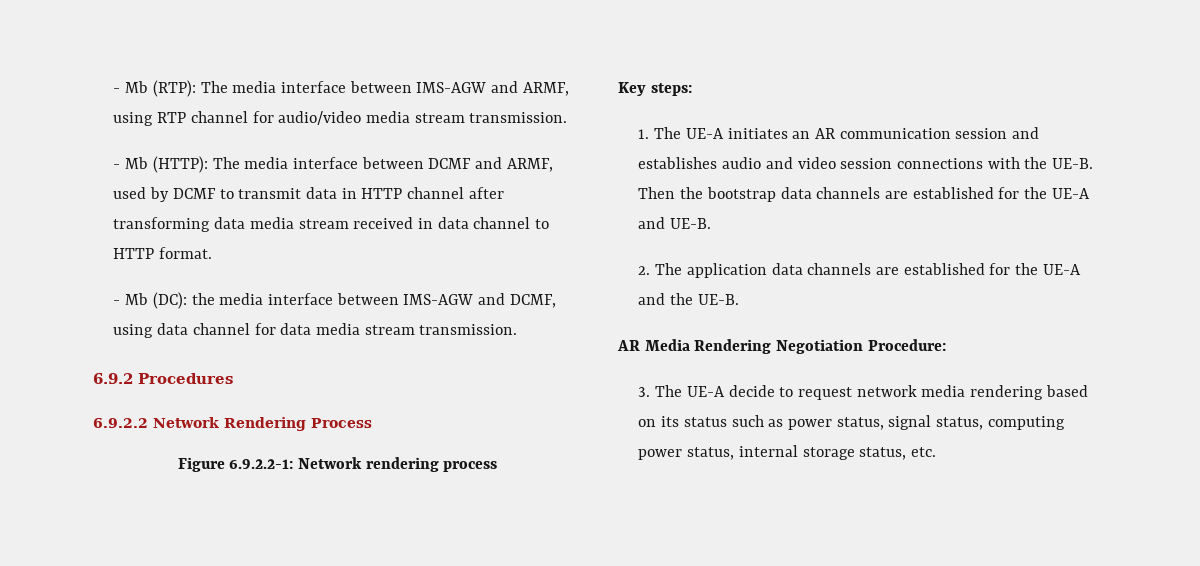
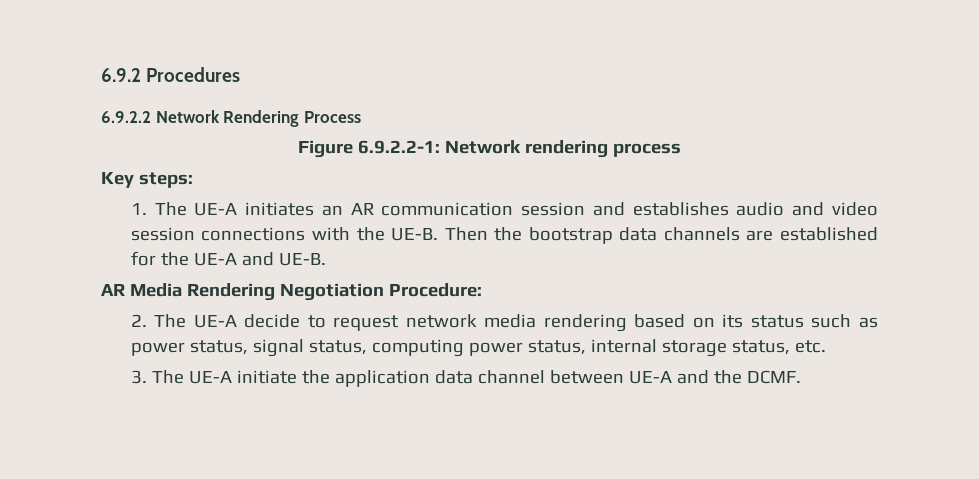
[113,80,569,97] [113,111,568,126] [113,156,553,173] [113,187,504,202] [113,217,550,232] [113,247,213,259] [113,292,556,309] [113,323,518,338] - Mb (RTP): The media interface between IMS-AGW and ARMF, using RTP channel for audio/video media stream transmission. // - Mb (HTTP): The media interface between DCMF and ARMF, used by DCMF to transmit data in HTTP channel after transforming data media stream received in data channel to HTTP format. // - Mb (DC): the media interface between IMS-AGW and DCMF, using data channel for data media stream transmission. // -> (101, 75) none
[638,263,1081,278] [638,293,739,305] // 2. The application data channels are established for the UE-A and the UE-B. -> (326, 259) none
[638,387,651,397] 3. -> [130,314,147,327] 2.
(937, 452) none -> [130,370,801,387] // 3. The UE-A initiate the application data channel between UE-A and the DCMF.

